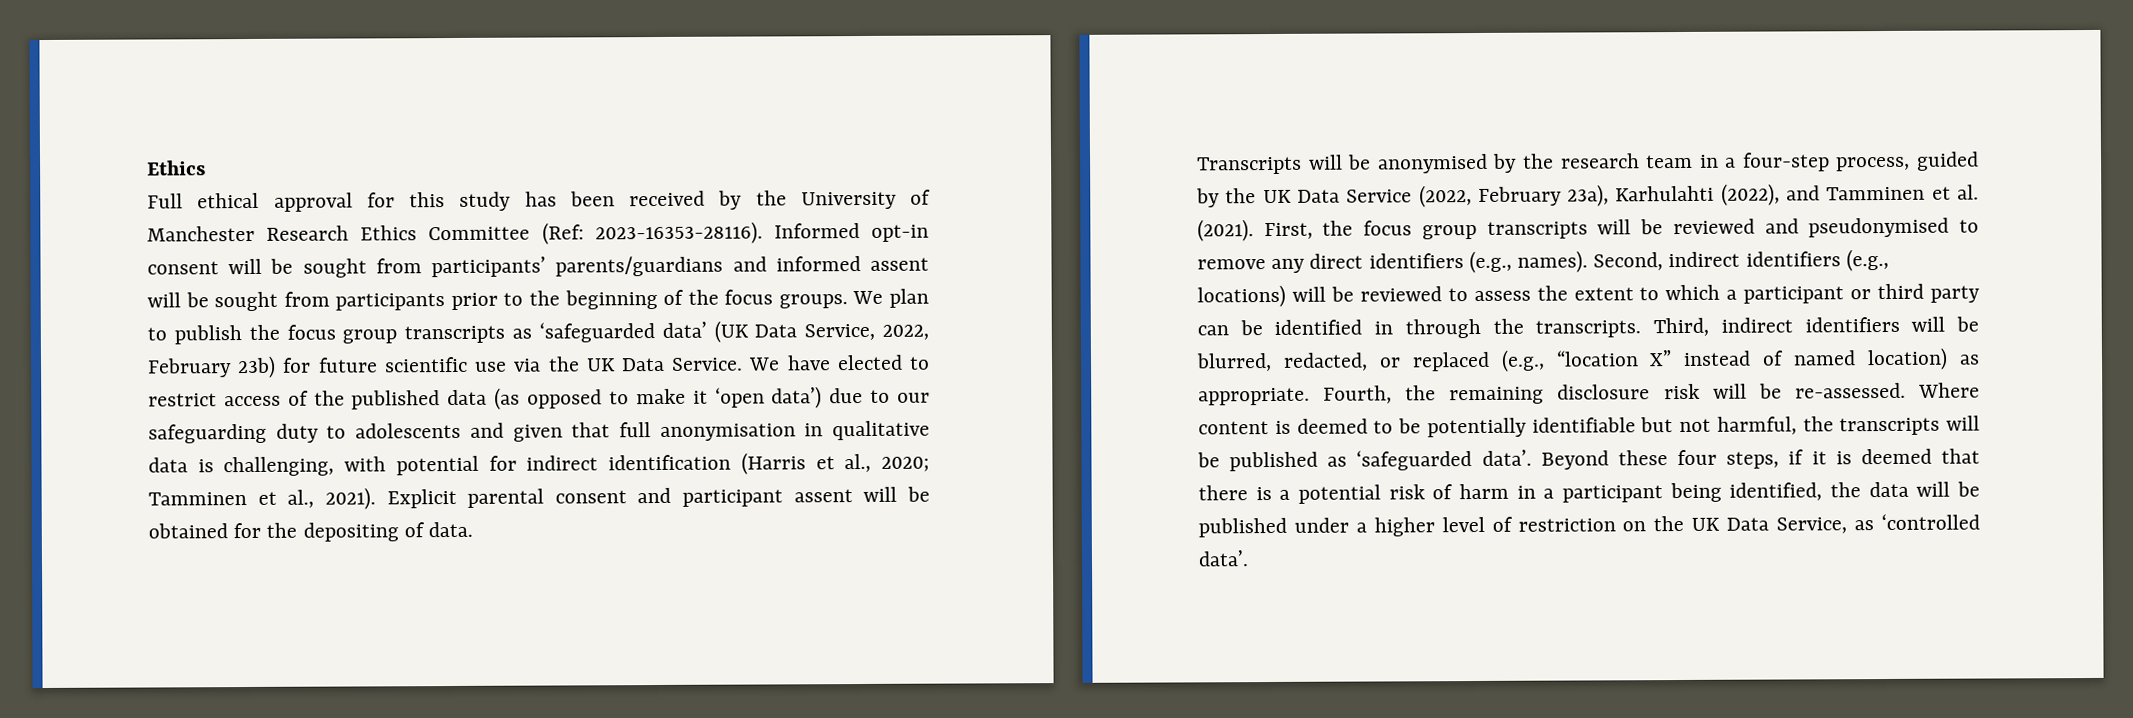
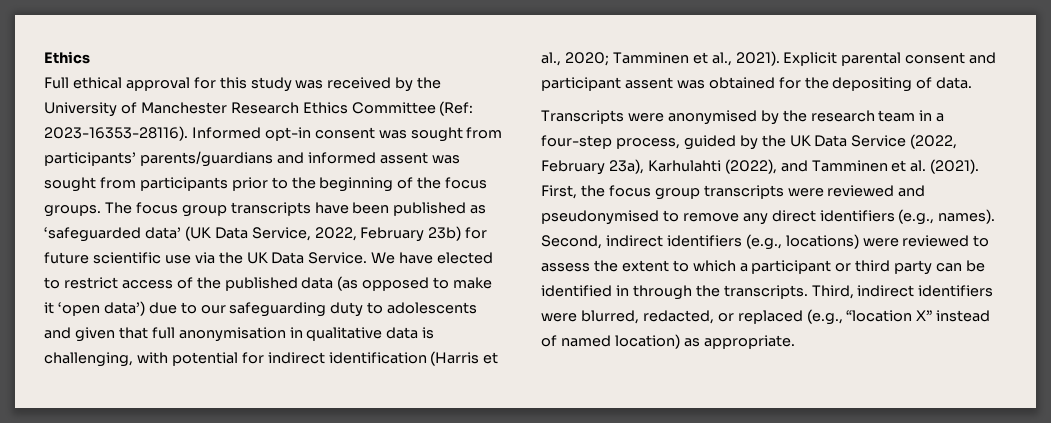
[524,191,615,207] has been -> [295,80,324,89] was
[228,258,294,275] will be -> [378,130,407,139] was
[147,292,209,308] will be -> [431,155,460,164] was
[852,288,929,308] [147,324,506,345] We plan to publish the focus group transcripts -> [104,202,467,217] The focus group transcripts have been published
[863,486,930,502] will be -> [676,80,705,89] was
[1308,154,1372,170] will be -> [627,113,664,122] were
[1597,219,1664,235] will be -> [787,188,824,197] were
[1291,286,1354,302] will be -> [862,238,899,247] were
[1911,316,1979,332] will be -> [541,313,577,322] were
[1323,382,1980,405] [1198,415,1980,438] [1197,448,1980,472] [1198,481,1980,504] [1198,513,1980,538] [1198,550,1249,567] Fourth, the remaining disclosure risk will be re-assessed. Where content is deemed to be potentially identifiable but not harmful, the transcripts will be published as ‘safeguarded data’. Beyond these four steps, if it is deemed that there is a potential risk of harm in a participant being identified, the data will be published under a higher level of restriction on the UK Data Service, as ‘controlled data’. -> (795, 342) none

